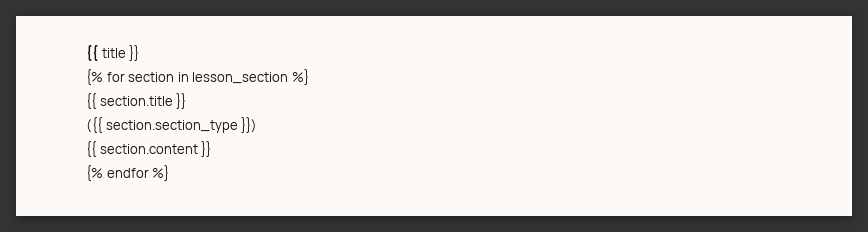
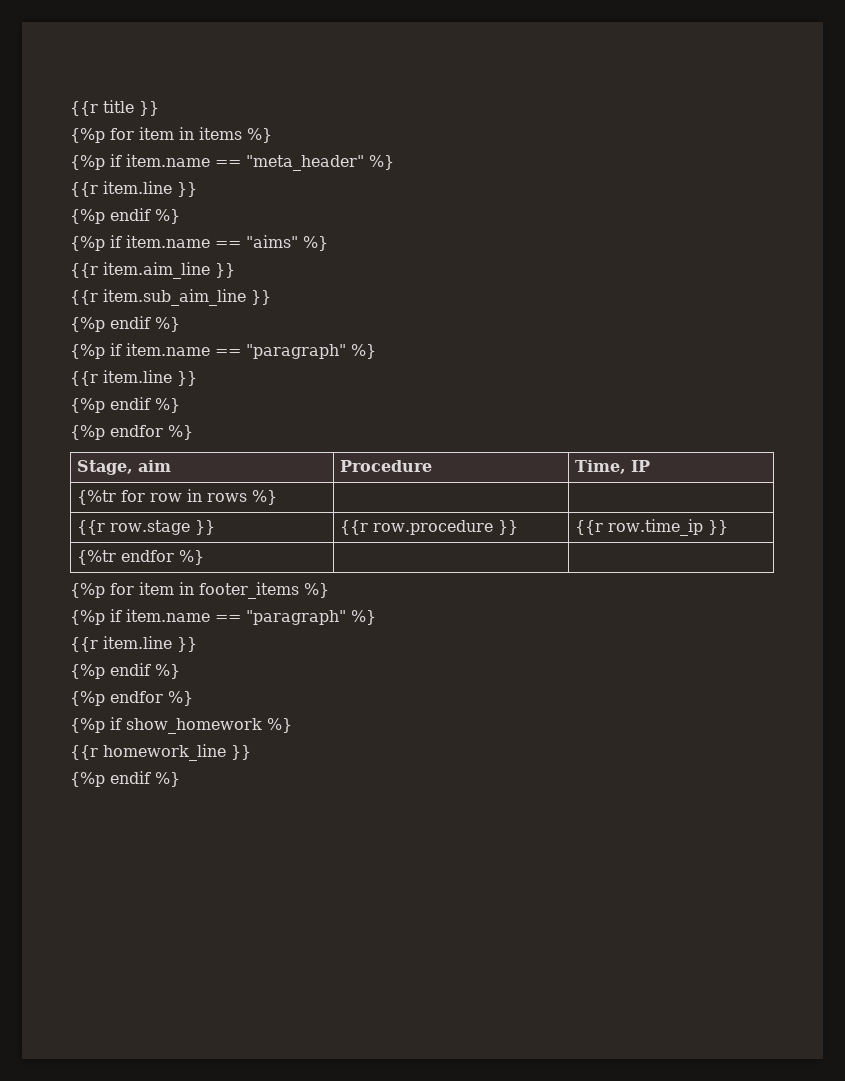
[86,45,98,61] {{ -> [70,101,98,116] {{r
[86,69,309,85] [86,93,187,109] [86,117,258,133] [86,141,212,157] [86,165,149,181] {% for section in lesson_section %} // {{ section.title }} // ({{ section.section_type }}) // {{ section.content }} // {% endfor -> [70,127,272,143] [70,154,394,171] [70,181,197,197] [70,208,180,224] [70,235,328,251] [70,262,235,279] [70,289,271,306] [70,316,180,332] [70,343,376,359] [70,370,197,386] [70,397,180,413] [70,425,193,440] [77,460,172,475] [340,460,433,472] [575,460,651,474] [77,489,278,505] [77,520,216,535] [340,520,519,535] [575,519,729,536] [77,550,205,565] [70,582,329,599] [70,609,376,625] [70,636,197,652] [70,663,180,679] [70,691,193,706] [70,717,292,734] [70,744,251,761] [70,771,151,787] {%p for item in items %} // {%p if item.name == "meta_header" %} // {{r item.line }} // {%p endif %} // {%p if item.name == "aims" %} // {{r item.aim_line }} // {{r item.sub_aim_line }} // {%p endif %} // {%p if item.name == "paragraph" %} // {{r item.line }} // {%p endif %} // {%p endfor %} // Stage, aim | Procedure | Time, IP // {%tr for row in rows %} | | // {{r row.stage }} | {{r row.procedure }} | {{r row.time_ip }} // {%tr endfor %} | | // {%p for item in footer_items %} // {%p if item.name == "paragraph" %} // {{r item.line }} // {%p endif %} // {%p endfor %} // {%p if show_homework %} // {{r homework_line }} // {%p endif

